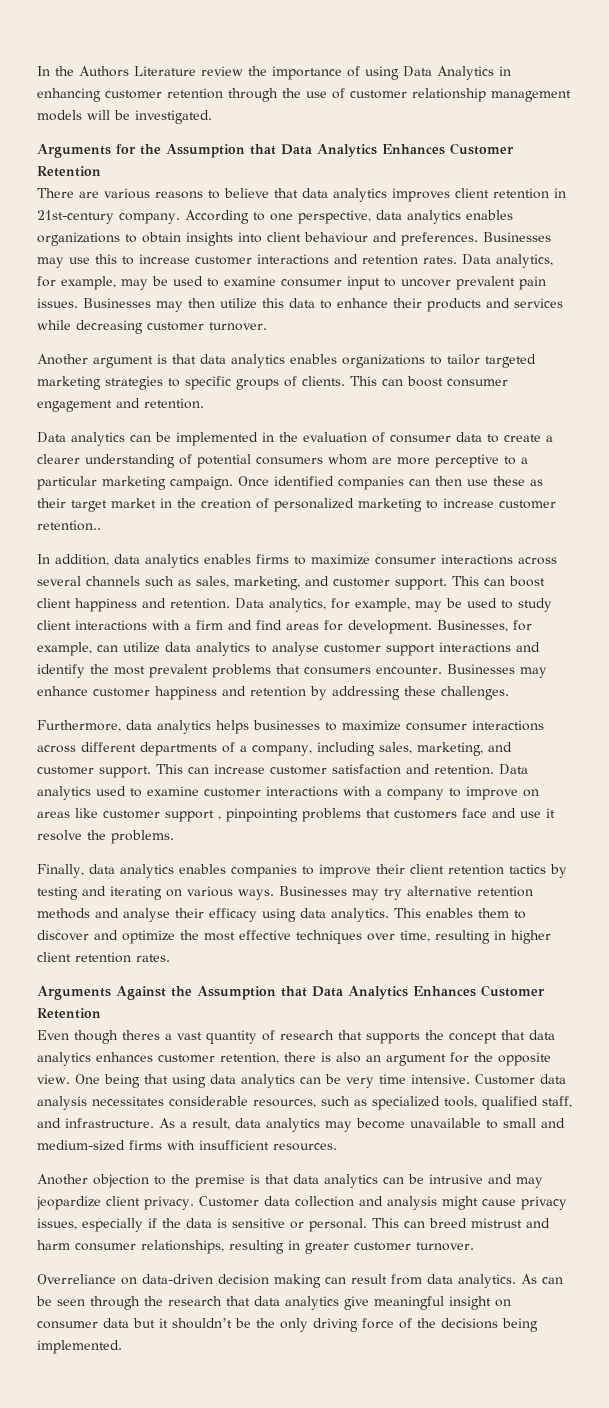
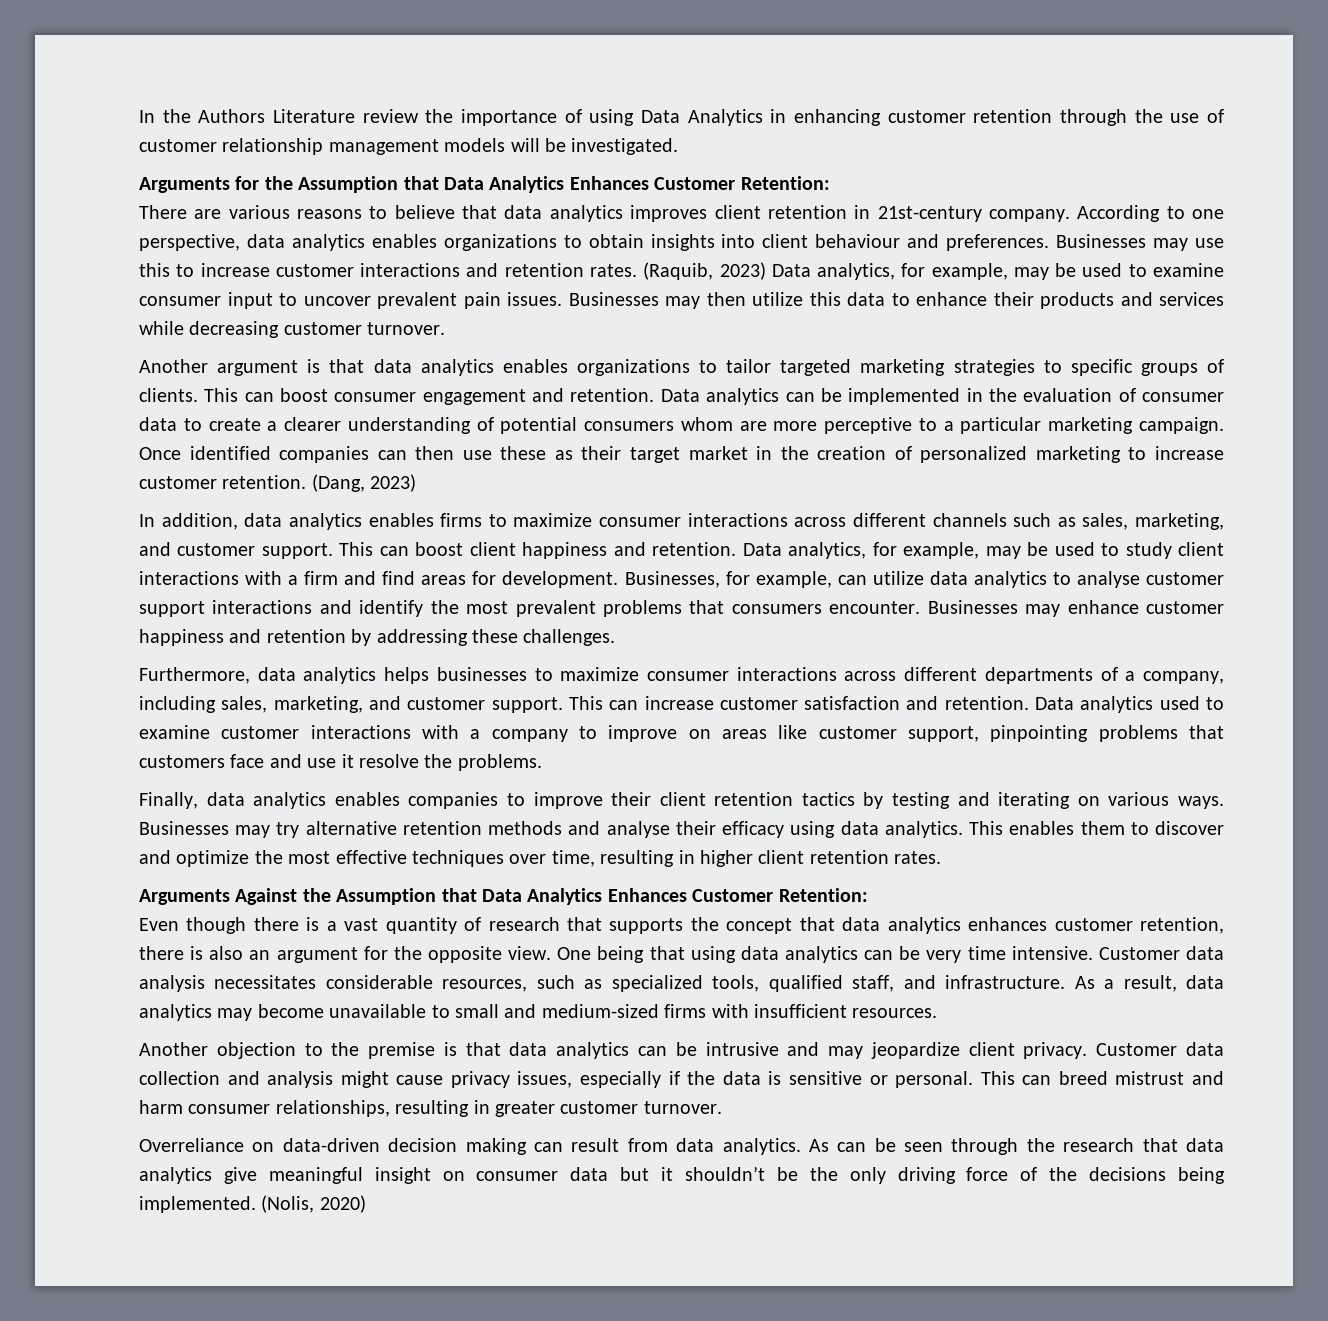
[37,166,101,177] Retention -> [740,176,830,190] Retention:
(457, 260) none -> [643,262,766,280] (Raquib, 2023)
(204, 403) // -> (655, 395) none
[37,520,101,531] retention.. -> [222,474,417,492] retention. (Dang, 2023)
[37,576,81,586] several -> [852,513,926,527] different
[165,810,221,822] support , -> [908,726,980,742] support,
[37,1008,101,1019] Retention -> [778,888,868,902] Retention:
[122,1030,160,1040] theres -> [253,917,320,931] there is
(122, 1347) none -> [261,1195,366,1213] (Nolis, 2020)

